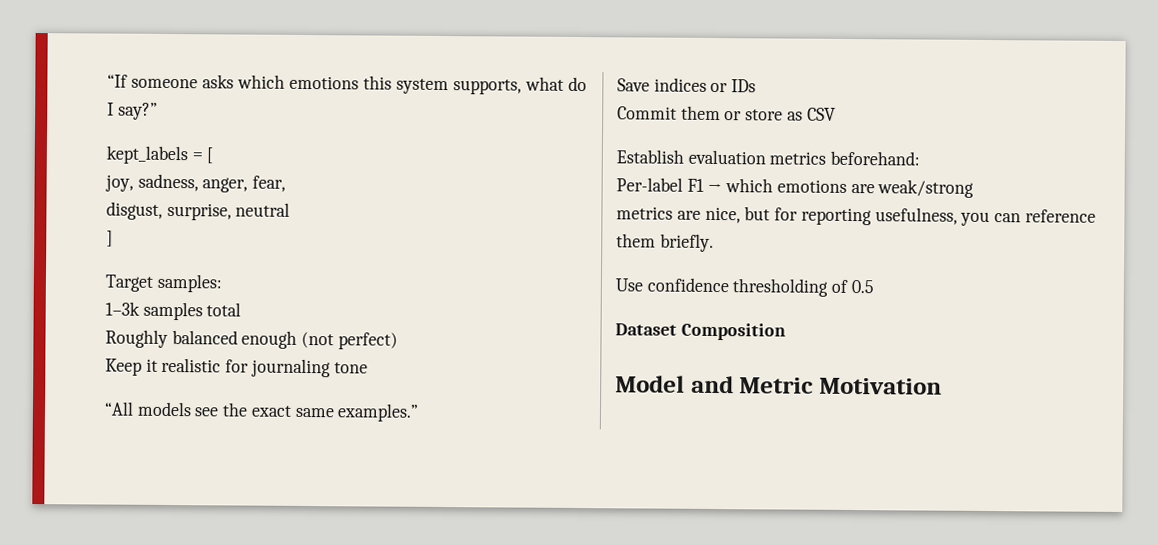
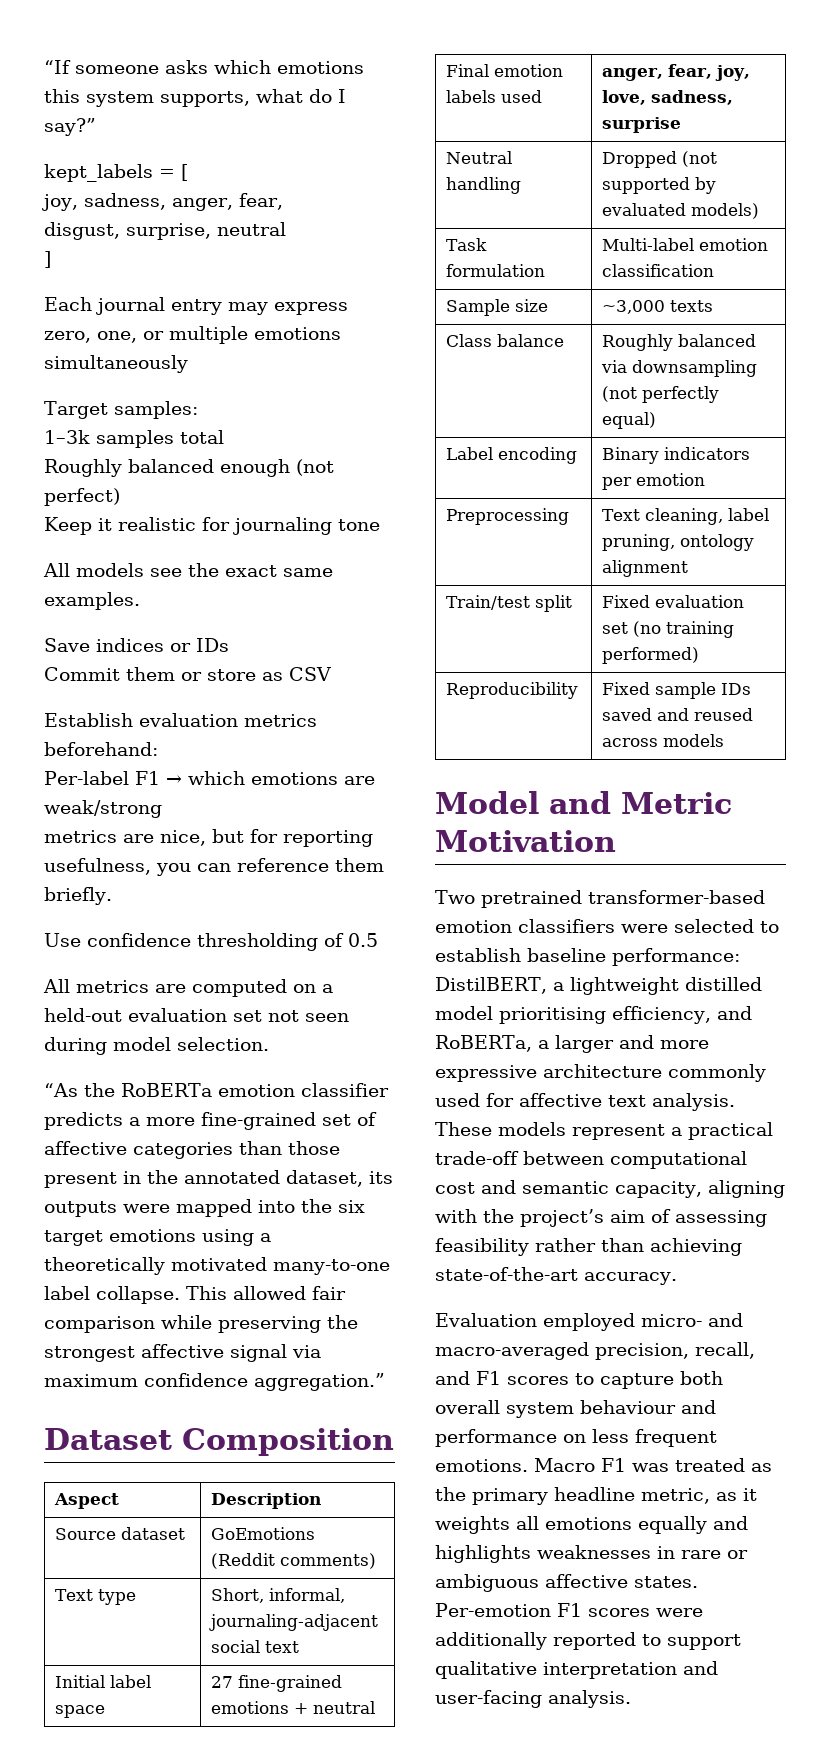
(113, 238) none -> [44,297,348,315] [44,326,341,344] [44,355,188,373] // Each journal entry may express zero, one, or multiple emotions simultaneously
[104,401,134,416] “All -> [43,563,70,577] All
[337,403,420,422] examples.” -> [44,592,140,610] examples.
[615,322,786,341] [615,375,942,395] Dataset Composition // Model and Metric Motivation -> [43,979,333,997] [44,1008,349,1022] [44,1037,269,1055] [44,1083,389,1097] [44,1112,377,1130] [44,1141,340,1159] [44,1170,393,1188] [44,1199,365,1217] [44,1229,271,1246] [44,1257,390,1275] [44,1286,346,1304] [44,1315,358,1333] [44,1344,321,1362] [44,1373,385,1391] [44,1428,394,1456] [54,1493,120,1509] [211,1493,322,1509] [55,1527,186,1540] [211,1527,316,1540] [211,1553,377,1569] [55,1589,137,1605] [211,1588,346,1603] [209,1614,379,1631] [211,1640,300,1653] [55,1675,152,1688] [55,1705,106,1718] [211,1675,343,1692] [211,1701,376,1714] [446,64,564,77] [446,90,543,103] [602,64,751,81] [602,90,734,105] [602,117,682,133] [446,151,513,164] [446,177,522,194] [602,151,718,168] [602,177,717,194] [602,203,760,219] [446,238,488,251] [446,264,546,277] [602,238,769,251] [602,264,715,277] [446,299,549,316] [602,300,714,314] [446,334,565,347] [602,334,757,351] [601,360,758,377] [602,386,720,403] [602,412,657,429] [446,447,578,464] [602,447,751,464] [602,473,706,490] [446,508,570,525] [602,508,770,525] [602,534,755,551] [602,560,689,577] [446,595,573,612] [602,595,745,608] [602,621,735,638] [602,647,700,664] [446,682,579,699] [602,682,752,699] [602,708,754,721] [602,734,725,747] [435,791,732,814] [435,830,616,852] [435,890,765,908] [435,919,779,933] [435,948,740,966] [435,977,762,995] [435,1006,752,1024] [435,1035,709,1053] [435,1064,766,1082] [435,1093,735,1111] [435,1122,773,1140] [435,1151,747,1169] [435,1180,785,1198] [435,1209,767,1227] [435,1238,742,1256] [435,1267,677,1285] [435,1313,743,1331] [435,1342,755,1360] [435,1371,723,1389] [435,1400,716,1418] [435,1429,717,1447] [435,1458,772,1472] [435,1487,757,1505] [435,1516,748,1534] [435,1545,748,1563] [435,1574,698,1592] [435,1603,703,1617] [435,1632,741,1650] [435,1661,718,1679] [435,1690,631,1708] All metrics are computed on a held-out evaluation set not seen during model selection. // “As the RoBERTa emotion classifier predicts a more fine-grained set of affective categories than those present in the annotated dataset, its outputs were mapped into the six target emotions using a theoretically motivated many-to-one label collapse. This allowed fair comparison while preserving the strongest affective signal via maximum confidence aggregation.” // Dataset Composition // Aspect | Description // Source dataset | GoEmotions (Reddit comments) // Text type | Short, informal, journaling-adjacent social text // Initial label space | 27 fine-grained emotions + neutral // Final emotion labels used | anger, fear, joy, love, sadness, surprise // Neutral handling | Dropped (not supported by evaluated models) // Task formulation | Multi-label emotion classification // Sample size | ~3,000 texts // Class balance | Roughly balanced via downsampling (not perfectly equal) // Label encoding | Binary indicators per emotion // Preprocessing | Text cleaning, label pruning, ontology alignment // Train/test split | Fixed evaluation set (no training performed) // Reproducibility | Fixed sample IDs saved and reused across models // Model and Metric Motivation // Two pretrained transformer-based emotion classifiers were selected to establish baseline performance: DistilBERT, a lightweight distilled model prioritising efficiency, and RoBERTa, a larger and more expressive architecture commonly used for affective text analysis. These models represent a practical trade-off between computational cost and semantic capacity, aligning with the project’s aim of assessing feasibility rather than achieving state-of-the-art accuracy. // Evaluation employed micro- and macro-averaged precision, recall, and F1 scores to capture both overall system behaviour and performance on less frequent emotions. Macro F1 was treated as the primary headline metric, as it weights all emotions equally and highlights weaknesses in rare or ambiguous affective states. Per-emotion F1 scores were additionally reported to support qualitative interpretation and user-facing analysis.

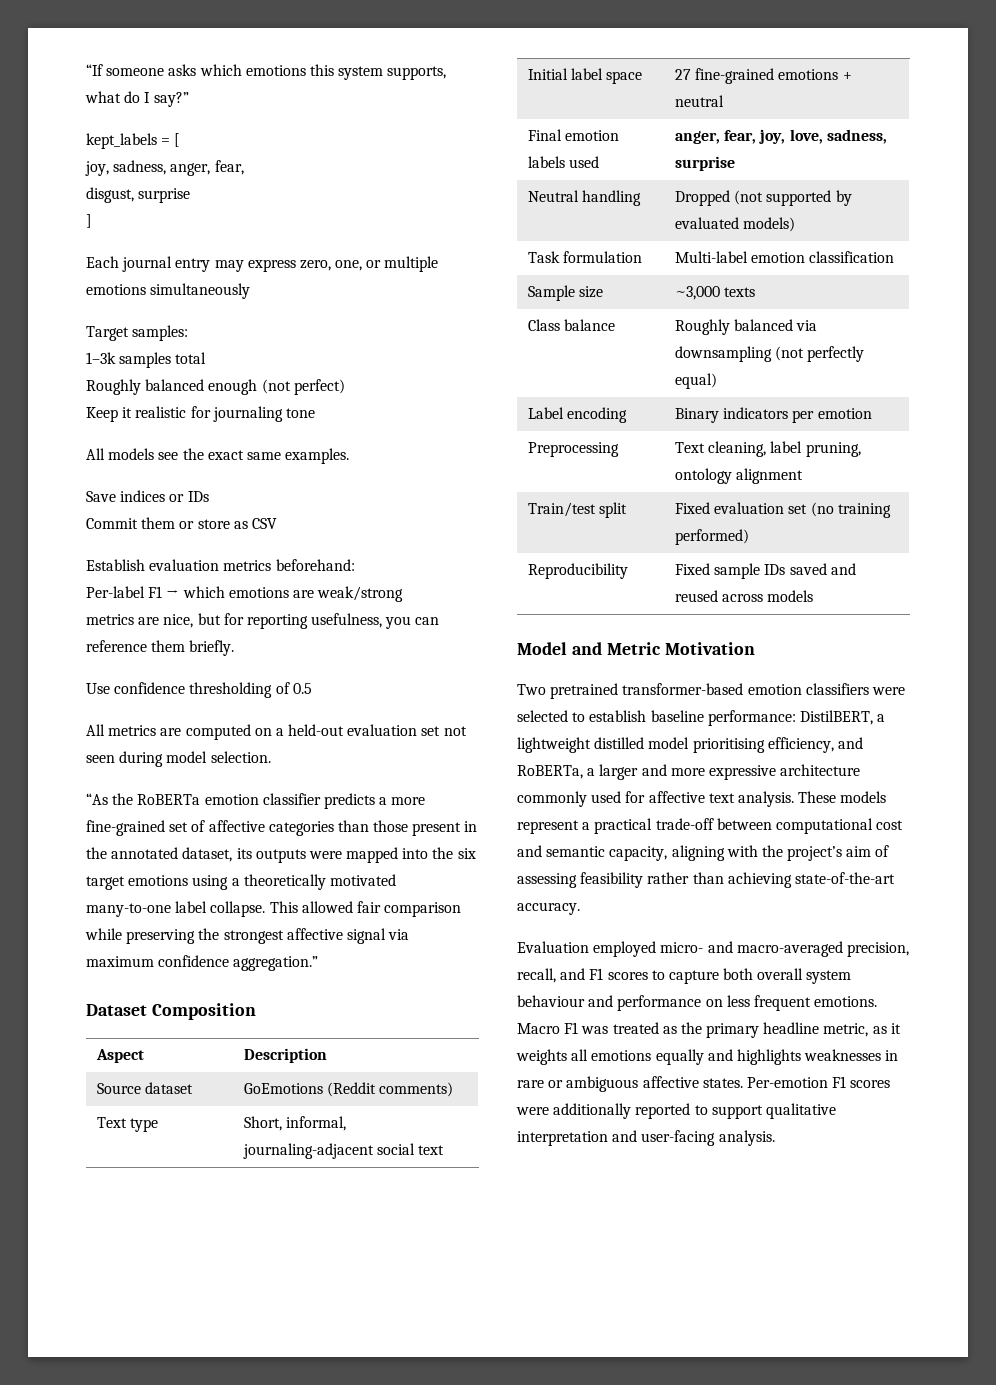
[126,222,286,240] surprise, neutral -> [138,188,191,203] surprise

